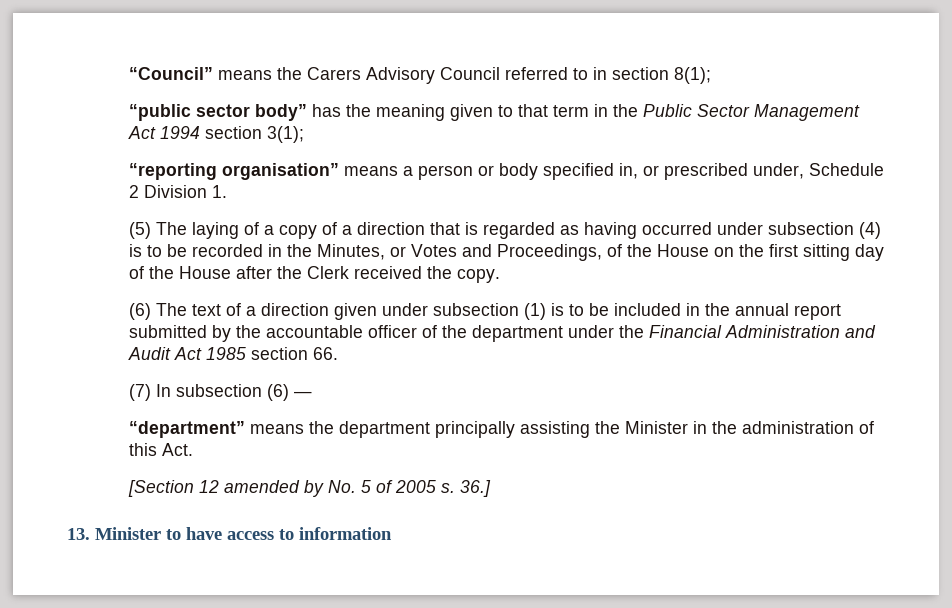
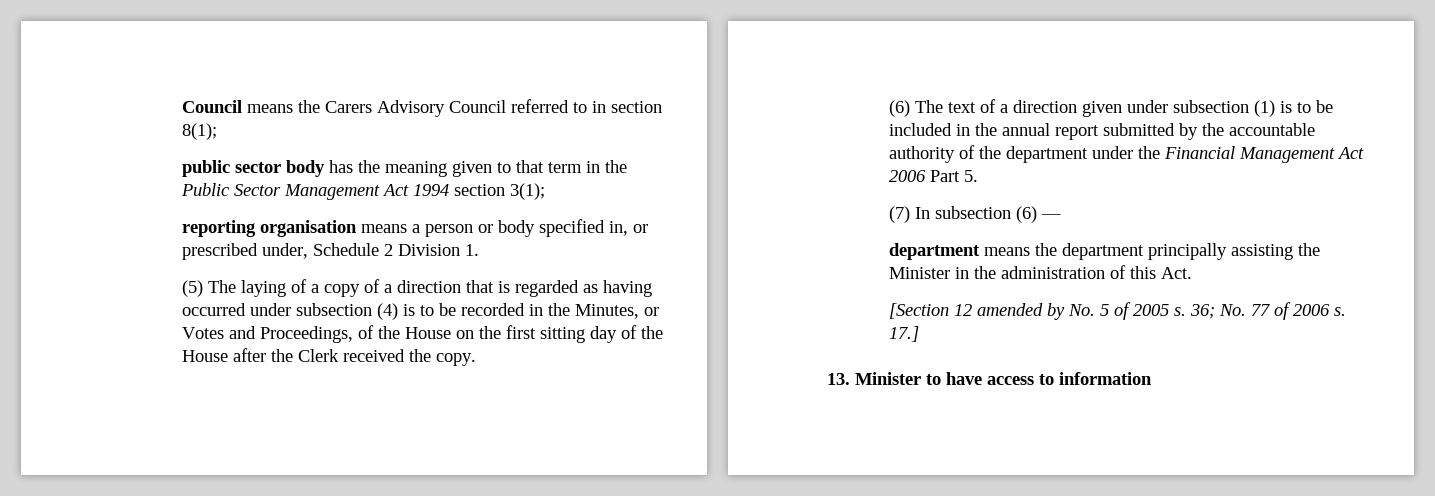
[128,67,213,80] “Council” -> [182,100,243,113] Council
[128,104,307,121] “public sector body” -> [182,160,326,177] public sector body
[128,163,339,180] “reporting organisation” -> [182,220,358,237] reporting organisation
[367,325,417,338] officer -> [889,146,956,163] authority
[724,325,876,338] [127,347,338,360] Administration and Audit Act 1985 section 66. -> [1239,147,1365,163] [889,170,979,182] Management Act 2006 Part 5.
[128,421,245,438] “department” -> [889,243,981,260] department
[459,480,491,497] 36.] -> [1190,302,1347,320] [889,326,920,342] 36; No. 77 of 2006 s. 17.]

